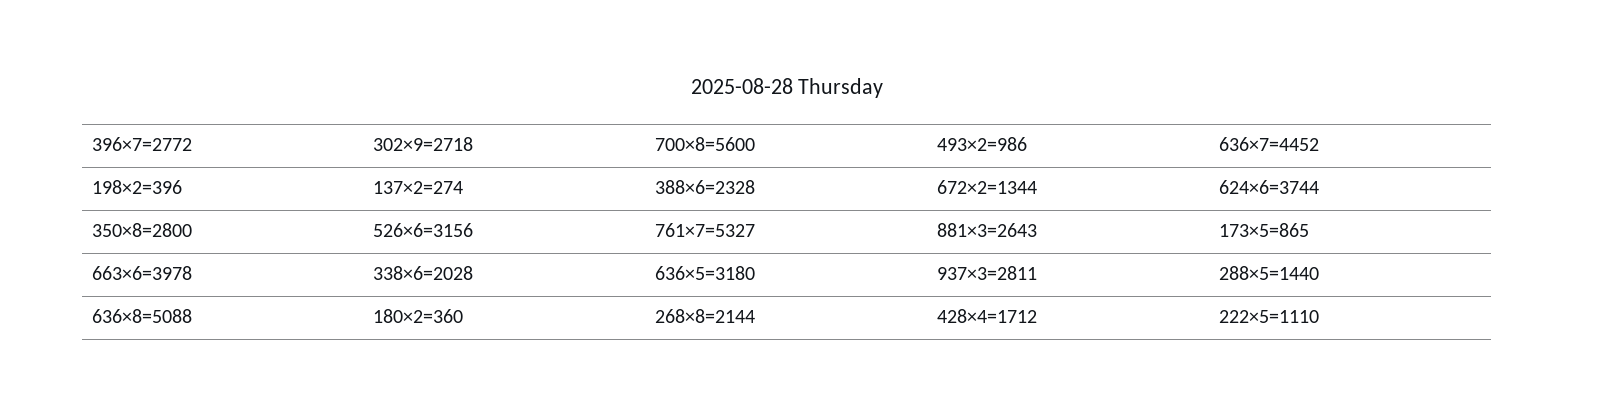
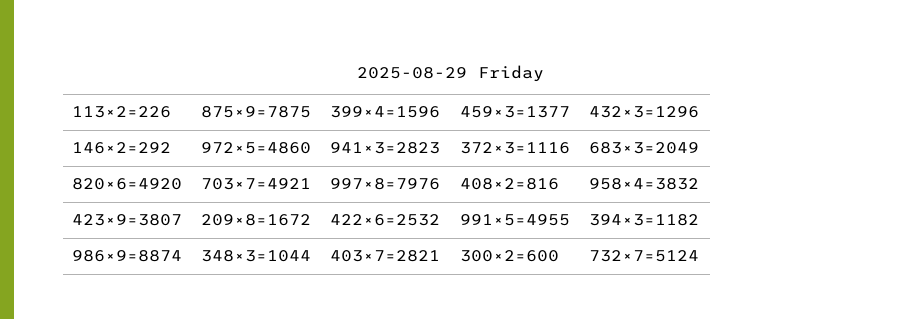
[690,78,884,98] [92,137,193,151] [373,137,474,151] [655,137,756,151] [937,137,1028,151] [1219,137,1320,151] [92,180,183,194] [373,181,464,194] [655,180,756,194] [937,180,1038,194] [1219,180,1320,194] [92,223,193,237] [373,223,474,237] [655,223,756,237] [937,223,1038,237] [1219,223,1310,237] [92,266,193,280] [373,266,474,280] [655,266,756,280] [937,266,1038,280] [1219,266,1320,280] [92,309,193,323] [373,309,464,323] [655,309,756,323] [937,309,1038,323] [1219,310,1320,323] 2025-08-28 Thursday // 396×7=2772 | 302×9=2718 | 700×8=5600 | 493×2=986 | 636×7=4452 // 198×2=396 | 137×2=274 | 388×6=2328 | 672×2=1344 | 624×6=3744 // 350×8=2800 | 526×6=3156 | 761×7=5327 | 881×3=2643 | 173×5=865 // 663×6=3978 | 338×6=2028 | 636×5=3180 | 937×3=2811 | 288×5=1440 // 636×8=5088 | 180×2=360 | 268×8=2144 | 428×4=1712 | 222×5=1110 -> [357,65,544,82] [72,106,172,118] [201,106,312,118] [330,106,441,118] [460,106,571,118] [589,106,700,118] [72,142,172,154] [201,142,312,154] [330,142,441,154] [460,142,571,154] [589,142,700,154] [72,178,183,190] [201,178,312,190] [330,178,441,190] [460,178,560,190] [589,178,700,190] [72,214,183,226] [201,214,312,226] [330,214,441,226] [460,214,571,226] [589,214,700,226] [72,250,183,262] [201,250,312,262] [330,250,441,262] [460,250,560,262] [589,250,700,262] 2025-08-29 Friday // 113×2=226 | 875×9=7875 | 399×4=1596 | 459×3=1377 | 432×3=1296 // 146×2=292 | 972×5=4860 | 941×3=2823 | 372×3=1116 | 683×3=2049 // 820×6=4920 | 703×7=4921 | 997×8=7976 | 408×2=816 | 958×4=3832 // 423×9=3807 | 209×8=1672 | 422×6=2532 | 991×5=4955 | 394×3=1182 // 986×9=8874 | 348×3=1044 | 403×7=2821 | 300×2=600 | 732×7=5124

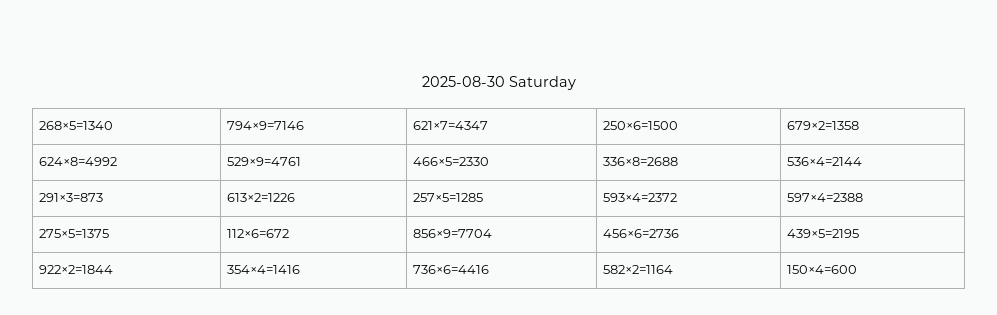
[357,65,544,82] [72,106,172,118] [201,106,312,118] [330,106,441,118] [460,106,571,118] [589,106,700,118] [72,142,172,154] [201,142,312,154] [330,142,441,154] [460,142,571,154] [589,142,700,154] [72,178,183,190] [201,178,312,190] [330,178,441,190] [460,178,560,190] [589,178,700,190] [72,214,183,226] [201,214,312,226] [330,214,441,226] [460,214,571,226] [589,214,700,226] [72,250,183,262] [201,250,312,262] [330,250,441,262] [460,250,560,262] [589,250,700,262] 2025-08-29 Friday // 113×2=226 | 875×9=7875 | 399×4=1596 | 459×3=1377 | 432×3=1296 // 146×2=292 | 972×5=4860 | 941×3=2823 | 372×3=1116 | 683×3=2049 // 820×6=4920 | 703×7=4921 | 997×8=7976 | 408×2=816 | 958×4=3832 // 423×9=3807 | 209×8=1672 | 422×6=2532 | 991×5=4955 | 394×3=1182 // 986×9=8874 | 348×3=1044 | 403×7=2821 | 300×2=600 | 732×7=5124 -> [421,76,576,90] [39,121,114,130] [227,121,305,130] [413,121,489,130] [603,121,679,130] [787,121,860,130] [39,157,118,166] [227,157,302,166] [413,157,490,166] [603,157,679,166] [787,157,863,166] [39,193,104,202] [227,193,296,202] [413,193,484,202] [603,193,678,202] [787,193,864,202] [39,229,110,238] [227,229,290,238] [413,229,493,238] [603,229,680,238] [787,229,860,238] [39,265,114,274] [227,265,301,274] [413,265,490,274] [603,265,674,274] [787,265,858,274] 2025-08-30 Saturday // 268×5=1340 | 794×9=7146 | 621×7=4347 | 250×6=1500 | 679×2=1358 // 624×8=4992 | 529×9=4761 | 466×5=2330 | 336×8=2688 | 536×4=2144 // 291×3=873 | 613×2=1226 | 257×5=1285 | 593×4=2372 | 597×4=2388 // 275×5=1375 | 112×6=672 | 856×9=7704 | 456×6=2736 | 439×5=2195 // 922×2=1844 | 354×4=1416 | 736×6=4416 | 582×2=1164 | 150×4=600

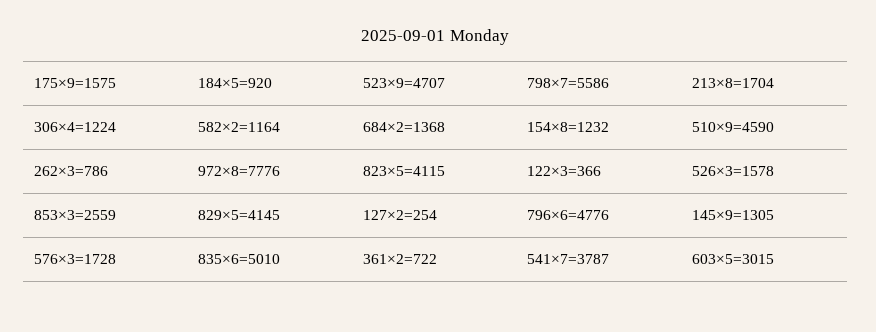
[421,76,576,90] [39,121,114,130] [227,121,305,130] [413,121,489,130] [603,121,679,130] [787,121,860,130] [39,157,118,166] [227,157,302,166] [413,157,490,166] [603,157,679,166] [787,157,863,166] [39,193,104,202] [227,193,296,202] [413,193,484,202] [603,193,678,202] [787,193,864,202] [39,229,110,238] [227,229,290,238] [413,229,493,238] [603,229,680,238] [787,229,860,238] [39,265,114,274] [227,265,301,274] [413,265,490,274] [603,265,674,274] [787,265,858,274] 2025-08-30 Saturday // 268×5=1340 | 794×9=7146 | 621×7=4347 | 250×6=1500 | 679×2=1358 // 624×8=4992 | 529×9=4761 | 466×5=2330 | 336×8=2688 | 536×4=2144 // 291×3=873 | 613×2=1226 | 257×5=1285 | 593×4=2372 | 597×4=2388 // 275×5=1375 | 112×6=672 | 856×9=7704 | 456×6=2736 | 439×5=2195 // 922×2=1844 | 354×4=1416 | 736×6=4416 | 582×2=1164 | 150×4=600 -> [361,29,509,45] [33,78,116,88] [197,78,272,88] [362,78,445,88] [526,78,609,88] [691,78,774,88] [33,122,116,132] [197,122,280,132] [362,122,445,132] [526,122,609,132] [691,122,774,132] [33,166,108,176] [197,166,280,176] [362,166,445,176] [526,166,601,176] [691,166,774,176] [33,210,116,220] [197,210,280,220] [362,210,437,220] [526,210,609,220] [691,210,774,220] [33,254,116,264] [197,254,280,264] [362,254,437,264] [526,254,609,264] [691,254,774,264] 2025-09-01 Monday // 175×9=1575 | 184×5=920 | 523×9=4707 | 798×7=5586 | 213×8=1704 // 306×4=1224 | 582×2=1164 | 684×2=1368 | 154×8=1232 | 510×9=4590 // 262×3=786 | 972×8=7776 | 823×5=4115 | 122×3=366 | 526×3=1578 // 853×3=2559 | 829×5=4145 | 127×2=254 | 796×6=4776 | 145×9=1305 // 576×3=1728 | 835×6=5010 | 361×2=722 | 541×7=3787 | 603×5=3015

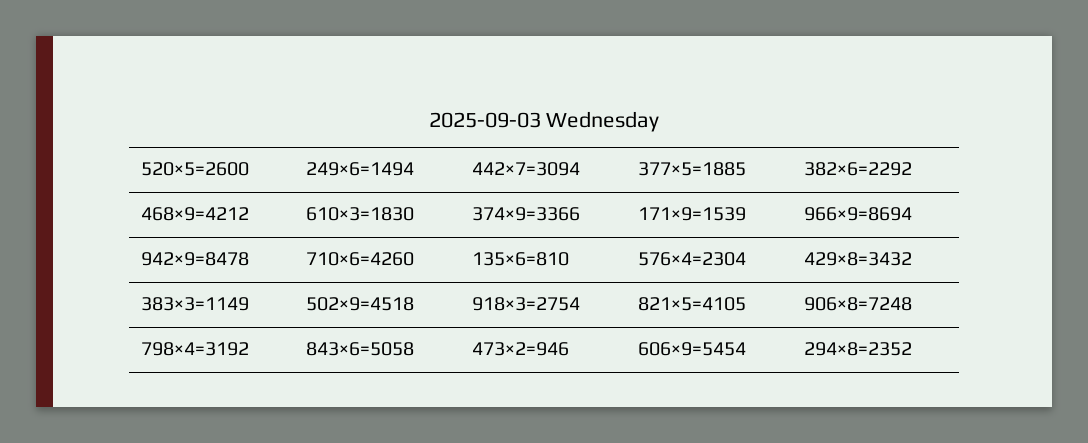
[361,29,509,45] [33,78,116,88] [197,78,272,88] [362,78,445,88] [526,78,609,88] [691,78,774,88] [33,122,116,132] [197,122,280,132] [362,122,445,132] [526,122,609,132] [691,122,774,132] [33,166,108,176] [197,166,280,176] [362,166,445,176] [526,166,601,176] [691,166,774,176] [33,210,116,220] [197,210,280,220] [362,210,437,220] [526,210,609,220] [691,210,774,220] [33,254,116,264] [197,254,280,264] [362,254,437,264] [526,254,609,264] [691,254,774,264] 2025-09-01 Monday // 175×9=1575 | 184×5=920 | 523×9=4707 | 798×7=5586 | 213×8=1704 // 306×4=1224 | 582×2=1164 | 684×2=1368 | 154×8=1232 | 510×9=4590 // 262×3=786 | 972×8=7776 | 823×5=4115 | 122×3=366 | 526×3=1578 // 853×3=2559 | 829×5=4145 | 127×2=254 | 796×6=4776 | 145×9=1305 // 576×3=1728 | 835×6=5010 | 361×2=722 | 541×7=3787 | 603×5=3015 -> [428,111,660,132] [140,162,249,176] [305,162,414,176] [471,162,580,176] [637,162,746,176] [803,162,912,176] [140,207,249,221] [305,207,414,221] [471,207,580,221] [637,207,746,221] [803,207,912,221] [140,252,249,266] [305,252,414,266] [471,252,569,266] [637,252,746,266] [803,252,912,266] [140,297,249,311] [305,297,414,311] [471,297,580,311] [637,297,746,311] [803,297,912,311] [140,342,249,356] [305,342,414,356] [471,342,569,356] [637,342,746,356] [803,342,912,356] 2025-09-03 Wednesday // 520×5=2600 | 249×6=1494 | 442×7=3094 | 377×5=1885 | 382×6=2292 // 468×9=4212 | 610×3=1830 | 374×9=3366 | 171×9=1539 | 966×9=8694 // 942×9=8478 | 710×6=4260 | 135×6=810 | 576×4=2304 | 429×8=3432 // 383×3=1149 | 502×9=4518 | 918×3=2754 | 821×5=4105 | 906×8=7248 // 798×4=3192 | 843×6=5058 | 473×2=946 | 606×9=5454 | 294×8=2352

